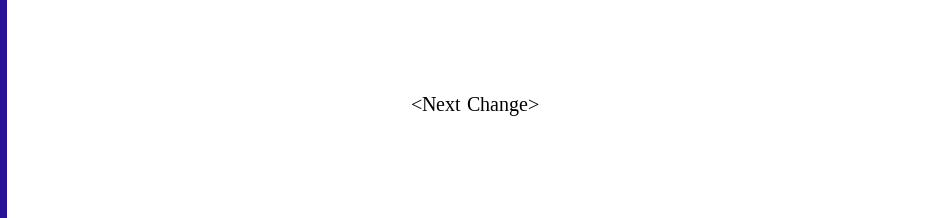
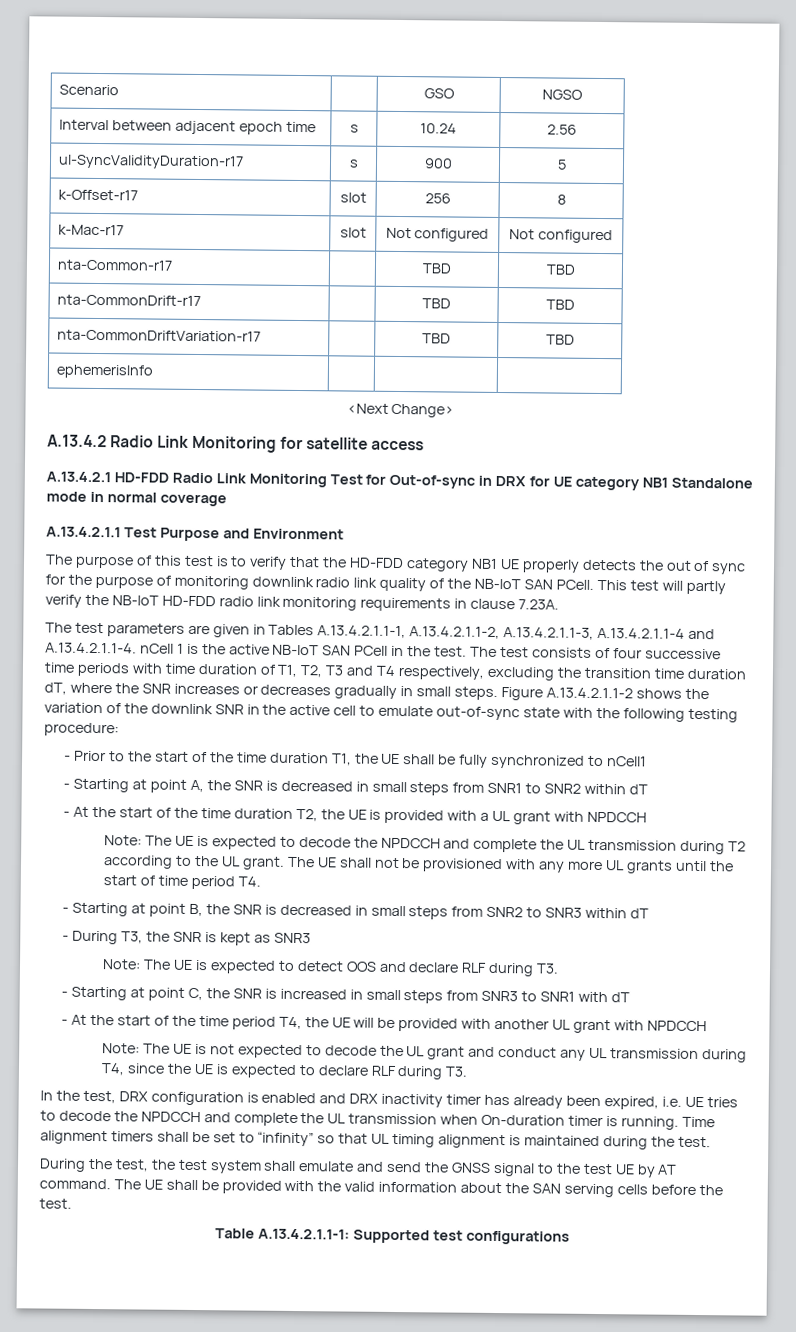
[411,97,539,116] <Next Change> -> [59,84,120,96] [423,88,455,99] [542,89,583,100] [59,119,317,135] [349,124,359,133] [420,123,457,134] [547,124,577,135] [58,154,245,170] [348,159,359,168] [423,158,453,169] [556,159,567,170] [58,189,139,201] [339,192,367,203] [424,193,451,204] [556,194,566,205] [58,224,125,236] [339,227,367,238] [385,227,490,242] [509,229,613,244] [57,259,174,271] [422,263,452,274] [545,264,576,275] [57,294,202,307] [422,298,451,309] [545,299,575,310] [57,329,262,342] [422,333,451,344] [545,334,575,345] [56,364,154,379] [346,403,455,418] [47,434,425,453] [46,471,753,491] [46,491,227,507] [46,526,344,542] [45,554,747,575] [45,574,726,595] [45,594,560,612] [45,622,716,640] [45,642,721,660] [44,662,746,681] [44,682,709,701] [44,702,738,723] [44,722,119,737] [64,750,647,769] [63,778,648,796] [63,806,647,825] [104,835,746,855] [103,855,734,874] [103,875,261,890] [62,902,649,920] [62,930,311,946] [102,959,560,977] [61,986,630,1004] [61,1014,707,1034] [102,1043,747,1063] [101,1063,469,1080] [40,1090,738,1110] [40,1110,715,1130] [40,1130,711,1150] [39,1158,678,1178] [39,1178,723,1198] [39,1198,72,1209] [215,1228,570,1245] Scenario | | GSO | NGSO // Interval between adjacent epoch time | s | 10.24 | 2.56 // ul-SyncValidityDuration-r17 | s | 900 | 5 // k-Offset-r17 | slot | 256 | 8 // k-Mac-r17 | slot | Not configured | Not configured // nta-Common-r17 | | TBD | TBD // nta-CommonDrift-r17 | | TBD | TBD // nta-CommonDriftVariation-r17 | | TBD | TBD // ephemerisInfo | | | // <Next Change> // A.13.4.2 Radio Link Monitoring for satellite access // A.13.4.2.1 HD-FDD Radio Link Monitoring Test for Out-of-sync in DRX for UE category NB1 Standalone mode in normal coverage // A.13.4.2.1.1 Test Purpose and Environment // The purpose of this test is to verify that the HD-FDD category NB1 UE properly detects the out of sync for the purpose of monitoring downlink radio link quality of the NB-IoT SAN PCell. This test will partly verify the NB-IoT HD-FDD radio link monitoring requirements in clause 7.23A. // The test parameters are given in Tables A.13.4.2.1.1-1, A.13.4.2.1.1-2, A.13.4.2.1.1-3, A.13.4.2.1.1-4 and A.13.4.2.1.1-4. nCell 1 is the active NB-IoT SAN PCell in the test. The test consists of four successive time periods with time duration of T1, T2, T3 and T4 respectively, excluding the transition time duration dT, where the SNR increases or decreases gradually in small steps. Figure A.13.4.2.1.1-2 shows the variation of the downlink SNR in the active cell to emulate out-of-sync state with the following testing procedure: // - Prior to the start of the time duration T1, the UE shall be fully synchronized to nCell1 // - Starting at point A, the SNR is decreased in small steps from SNR1 to SNR2 within dT // - At the start of the time duration T2, the UE is provided with a UL grant with NPDCCH // Note: The UE is expected to decode the NPDCCH and complete the UL transmission during T2 according to the UL grant. The UE shall not be provisioned with any more UL grants until the start of time period T4. // - Starting at point B, the SNR is decreased in small steps from SNR2 to SNR3 within dT // - During T3, the SNR is kept as SNR3 // Note: The UE is expected to detect OOS and declare RLF during T3. // - Starting at point C, the SNR is increased in small steps from SNR3 to SNR1 with dT // - At the start of the time period T4, the UE will be provided with another UL grant with NPDCCH // Note: The UE is not expected to decode the UL grant and conduct any UL transmission during T4, since the UE is expected to declare RLF during T3. // In the test, DRX configuration is enabled and DRX inactivity timer has already been expired, i.e. UE tries to decode the NPDCCH and complete the UL transmission when On-duration timer is running. Time alignment timers shall be set to “infinity” so that UL timing alignment is maintained during the test. // During the test, the test system shall emulate and send the GNSS signal to the test UE by AT command. The UE shall be provided with the valid information about the SAN serving cells before the test. // Table A.13.4.2.1.1-1: Supported test configurations

